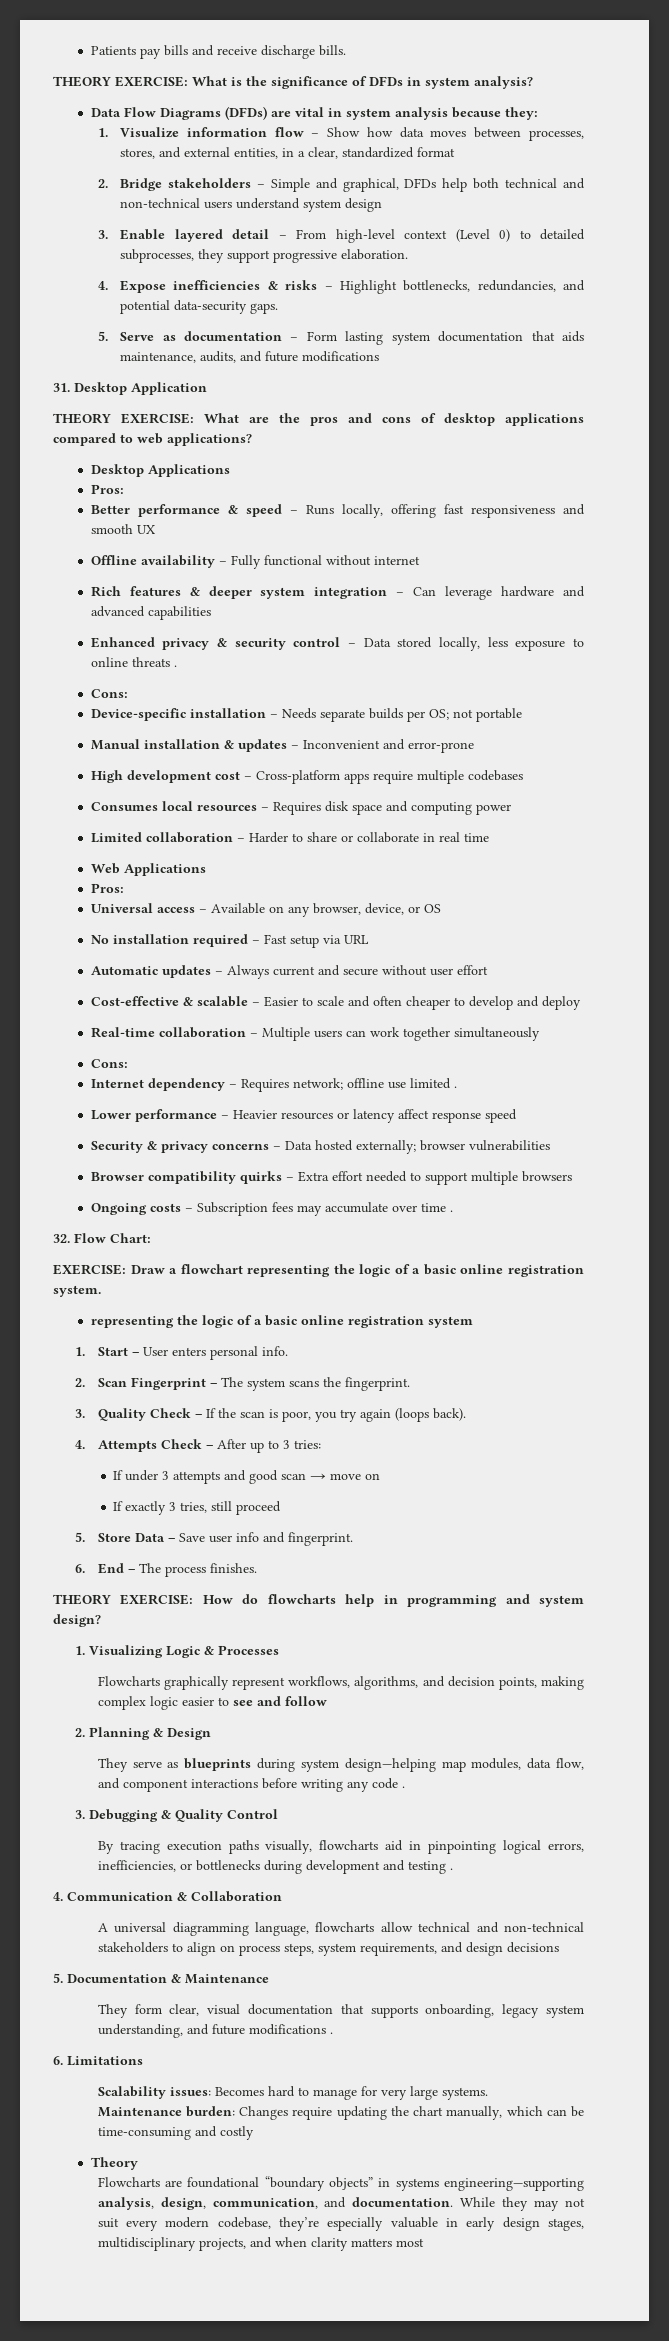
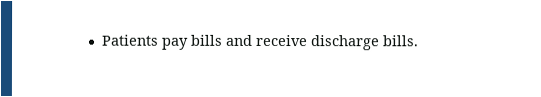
[53,76,533,89] [90,106,538,120] [97,127,585,141] [120,147,456,159] [97,178,586,192] [120,198,383,212] [97,229,585,243] [120,249,409,263] [97,280,585,294] [120,300,279,314] [97,331,584,345] [120,351,380,363] [53,382,207,395] [53,413,584,426] [53,433,252,446] [90,464,230,477] [90,484,124,494] [90,504,585,518] [90,524,156,534] [90,555,420,569] [90,586,586,600] [90,606,211,620] [90,637,584,651] [90,657,177,667] [90,689,128,698] [90,708,522,722] [90,739,474,753] [90,770,523,784] [90,801,511,815] [90,832,489,843] [90,863,206,876] [90,883,124,893] [90,903,441,917] [90,934,369,948] [90,965,488,979] [90,996,581,1010] [90,1027,540,1041] [90,1059,128,1068] [90,1078,457,1092] [90,1109,517,1123] [90,1140,550,1154] [90,1171,572,1185] [90,1202,453,1216] [53,1233,151,1243] [53,1264,584,1277] [53,1285,101,1297] [90,1315,473,1328] [75,1346,288,1360] [75,1377,410,1391] [75,1408,466,1422] [75,1439,321,1453] [113,1470,381,1484] [113,1501,282,1515] [75,1532,353,1546] [75,1563,257,1577] [53,1594,585,1607] [53,1614,101,1627] [75,1645,280,1658] [97,1676,584,1690] [97,1696,327,1710] [75,1727,212,1740] [97,1758,584,1772] [97,1778,405,1792] [75,1809,279,1822] [97,1840,584,1854] [97,1860,453,1874] [53,1891,282,1902] [97,1922,584,1936] [97,1942,559,1956] [53,1973,269,1984] [97,2004,584,2018] [97,2024,333,2038] [53,2056,143,2066] [97,2086,488,2100] [97,2106,584,2120] [97,2126,254,2140] [90,2157,138,2170] [97,2176,584,2191] [97,2197,585,2211] [97,2217,585,2231] [97,2237,424,2251] // THEORY EXERCISE: What is the significance of DFDs in system analysis? // Data Flow Diagrams (DFDs) are vital in system analysis because they: // 1. Visualize information flow – Show how data moves between processes, stores, and external entities, in a clear, standardized format // 2. Bridge stakeholders – Simple and graphical, DFDs help both technical and non-technical users understand system design // 3. Enable layered detail – From high-level context (Level 0) to detailed subprocesses, they support progressive elaboration. // 4. Expose inefficiencies & risks – Highlight bottlenecks, redundancies, and potential data-security gaps. // 5. Serve as documentation – Form lasting system documentation that aids maintenance, audits, and future modifications // 31. Desktop Application // THEORY EXERCISE: What are the pros and cons of desktop applications compared to web applications? // Desktop Applications // Pros: // Better performance & speed – Runs locally, offering fast responsiveness and smooth UX // Offline availability – Fully functional without internet // Rich features & deeper system integration – Can leverage hardware and advanced capabilities // Enhanced privacy & security control – Data stored locally, less exposure to online threats . // Cons: // Device-specific installation – Needs separate builds per OS; not portable // Manual installation & updates – Inconvenient and error-prone // High development cost – Cross-platform apps require multiple codebases // Consumes local resources – Requires disk space and computing power // Limited collaboration – Harder to share or collaborate in real time // Web Applications // Pros: // Universal access – Available on any browser, device, or OS // No installation required – Fast setup via URL // Automatic updates – Always current and secure without user effort // Cost-effective & scalable – Easier to scale and often cheaper to develop and deploy // Real-time collaboration – Multiple users can work together simultaneously // Cons: // Internet dependency – Requires network; offline use limited . // Lower performance – Heavier resources or latency affect response speed // Security & privacy concerns – Data hosted externally; browser vulnerabilities // Browser compatibility quirks – Extra effort needed to support multiple browsers // Ongoing costs – Subscription fees may accumulate over time . // 32. Flow Chart: // EXERCISE: Draw a flowchart representing the logic of a basic online registration system. // representing the logic of a basic online registration system // 1. Start – User enters personal info. // 2. Scan Fingerprint – The system scans the fingerprint. // 3. Quality Check – If the scan is poor, you try again (loops back). // 4. Attempts Check – After up to 3 tries: // If under 3 attempts and good scan → move on // If exactly 3 tries, still proceed // 5. Store Data – Save user info and fingerprint. // 6. End – The process finishes. // THEORY EXERCISE: How do flowcharts help in programming and system design? // 1. Visualizing Logic & Processes // Flowcharts graphically represent workflows, algorithms, and decision points, making complex logic easier to see and follow // 2. Planning & Design // They serve as blueprints during system design—helping map modules, data flow, and component interactions before writing any code . // 3. Debugging & Quality Control // By tracing execution paths visually, flowcharts aid in pinpointing logical errors, inefficiencies, or bottlenecks during development and testing . // 4. Communication & Collaboration // A universal diagramming language, flowcharts allow technical and non-technical stakeholders to align on process steps, system requirements, and design decisions // 5. Documentation & Maintenance // They form clear, visual documentation that supports onboarding, legacy system understanding, and future modifications . // 6. Limitations // Scalability issues: Becomes hard to manage for very large systems. // Maintenance burden: Changes require updating the chart manually, which can be time-consuming and costly // Theory // Flowcharts are foundational “boundary objects” in systems engineering—supporting analysis, design, communication, and documentation. While they may not suit every modern codebase, they’re especially valuable in early design stages, multidisciplinary projects, and when clarity matters most -> (420, 41) none

